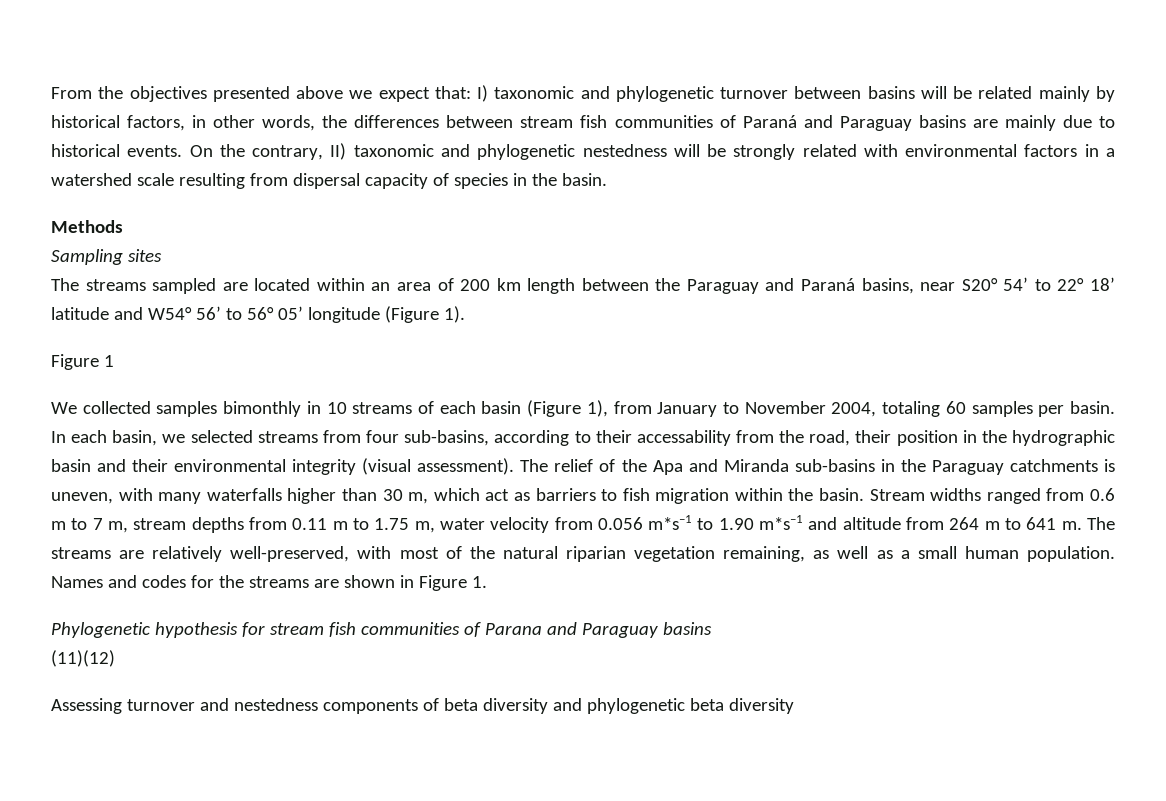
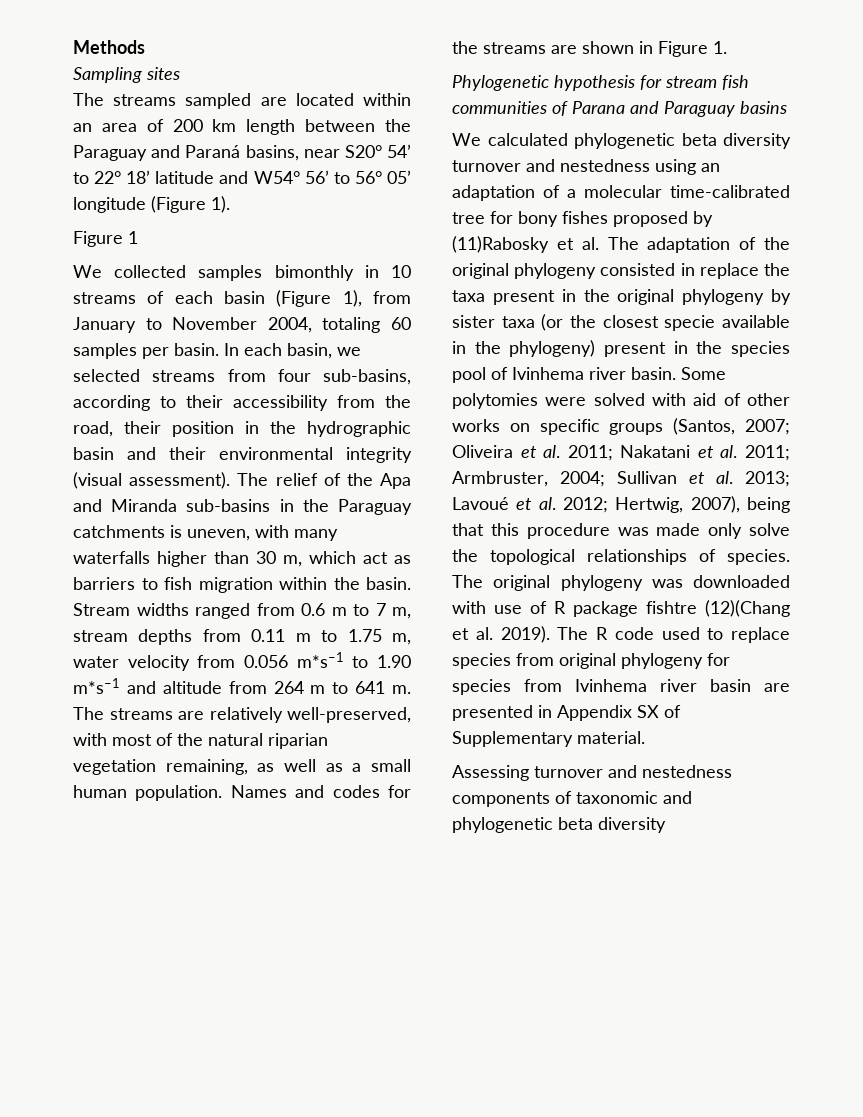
[51,85,1116,102] [51,115,1116,131] [51,143,1116,160] [51,173,607,189] From the objectives presented above we expect that: I) taxonomic and phylogenetic turnover between basins will be related mainly by historical factors, in other words, the differences between stream fish communities of Paraná and Paraguay basins are mainly due to historical events. On the contrary, II) taxonomic and phylogenetic nestedness will be strongly related with environmental factors in a watershed scale resulting from dispersal capacity of species in the basin. // -> (73, 47) none
[636,430,731,446] accessability -> [233,395,328,411] accessibility
[51,650,115,667] (11)(12) -> [452,133,791,149] [452,159,720,175] [452,185,790,201] [452,211,713,227] [452,236,790,253] [452,263,790,279] [452,289,791,305] [452,314,790,331] [452,340,790,357] [452,367,726,383] [452,393,790,409] [452,418,790,435] [452,445,790,461] [452,471,790,487] [452,496,790,513] [452,523,790,539] [452,549,790,565] [452,575,790,591] [452,600,790,617] [452,626,790,643] [452,653,730,669] [452,679,790,695] [452,705,681,721] [452,731,645,747] We calculated phylogenetic beta diversity turnover and nestedness using an adaptation of a molecular time-calibrated tree for bony fishes proposed by (11)Rabosky et al. The adaptation of the original phylogeny consisted in replace the taxa present in the original phylogeny by sister taxa (or the closest specie available in the phylogeny) present in the species pool of Ivinhema river basin. Some polytomies were solved with aid of other works on specific groups (Santos, 2007; Oliveira et al. 2011; Nakatani et al. 2011; Armbruster, 2004; Sullivan et al. 2013; Lavoué et al. 2012; Hertwig, 2007), being that this procedure was made only solve the topological relationships of species. The original phylogeny was downloaded with use of R package fishtre (12)(Chang et al. 2019). The R code used to replace species from original phylogeny for species from Ivinhema river basin are presented in Appendix SX of Supplementary material.
[443,698,548,714] beta diversity -> [576,791,658,804] taxonomic

